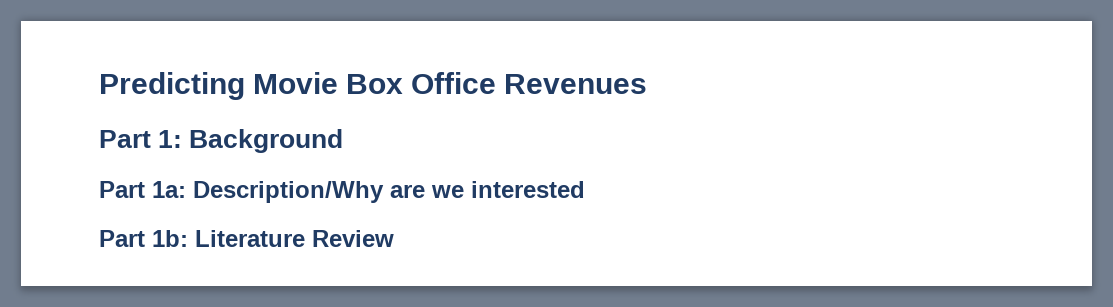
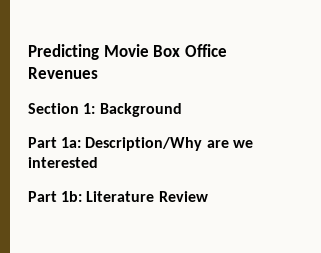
[99,130,151,148] Part -> [28,103,79,114] Section

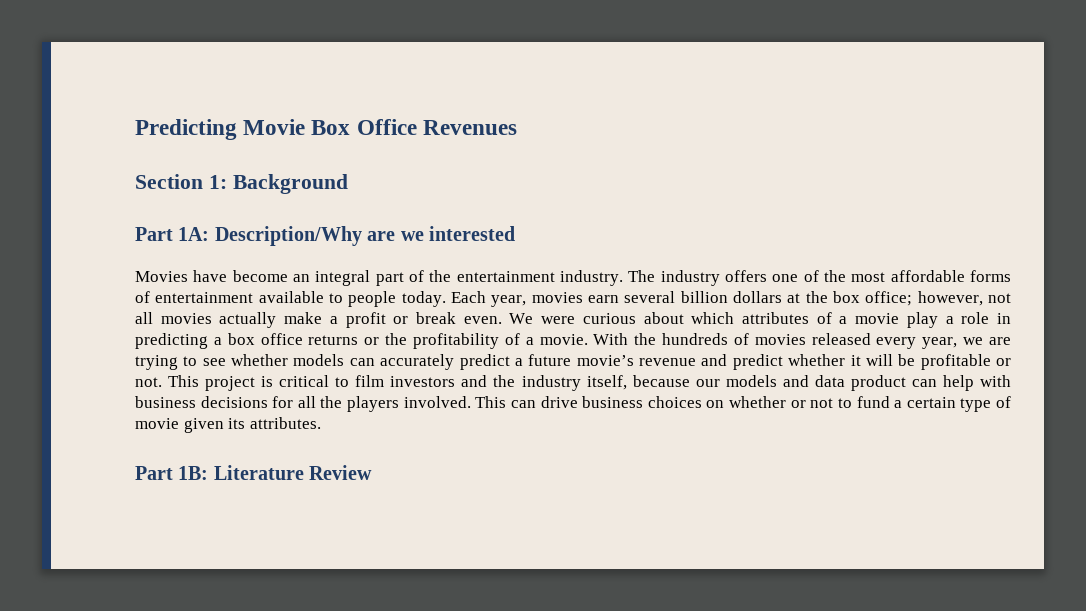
[61,137,82,148] 1a: -> [178,227,210,241] 1A:
[28,191,83,202] // Part 1b: -> [135,270,1012,286] [135,291,1012,307] [135,312,1011,328] [135,333,1012,349] [135,354,1011,370] [135,375,1011,391] [135,396,1011,412] [135,417,321,433] [135,466,209,480] // Movies have become an integral part of the entertainment industry. The industry offers one of the most affordable forms of entertainment available to people today. Each year, movies earn several billion dollars at the box office; however, not all movies actually make a profit or break even. We were curious about which attributes of a movie play a role in predicting a box office returns or the profitability of a movie. With the hundreds of movies released every year, we are trying to see whether models can accurately predict a future movie’s revenue and predict whether it will be profitable or not. This project is critical to film investors and the industry itself, because our models and data product can help with business decisions for all the players involved. This can drive business choices on whether or not to fund a certain type of movie given its attributes. // Part 1B:

